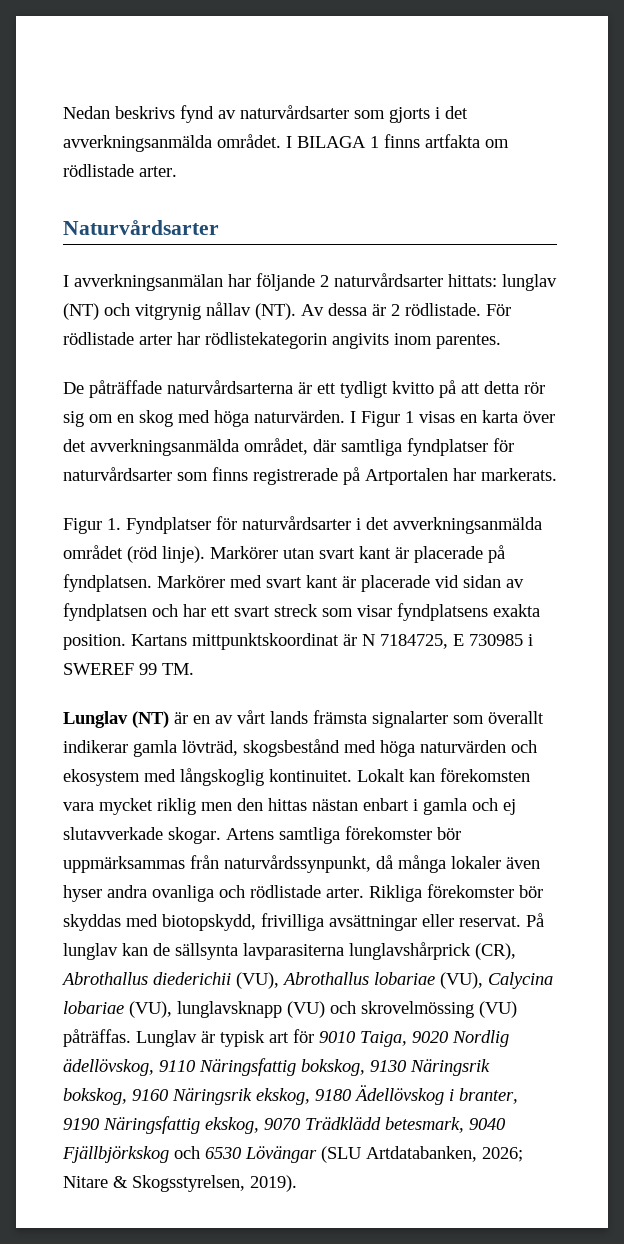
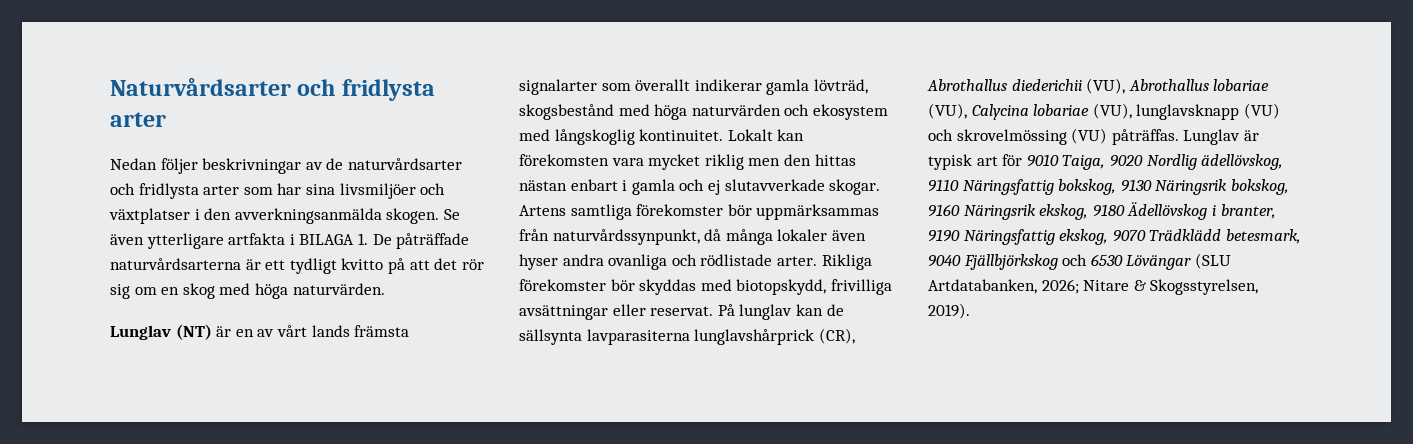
[63,105,468,123] [63,134,509,152] [63,164,177,177] [63,220,219,235] [63,273,557,291] [63,302,511,320] [63,332,501,349] Nedan beskrivs fynd av naturvårdsarter som gjorts i det avverkningsanmälda området. I BILAGA 1 finns artfakta om rödlistade arter. // Naturvårdsarter // I avverkningsanmälan har följande 2 naturvårdsarter hittats: lunglav (NT) och vitgrynig nållav (NT). Av dessa är 2 rödlistade. För rödlistade arter har rödlistekategorin angivits inom parentes. // -> [110,77,435,101] [110,112,166,127] [110,158,462,174] [110,183,446,199] [109,208,460,224] [110,233,368,249] Naturvårdsarter och fridlysta arter // Nedan följer beskrivningar av de naturvårdsarter och fridlysta arter som har sina livsmiljöer och växtplatser i den avverkningsanmälda skogen. Se även ytterligare artfakta i BILAGA 1.
[484,381,519,394] detta -> [434,258,458,270] det
[350,410,555,427] [63,438,514,456] [63,467,557,485] [63,516,542,534] [63,545,505,563] [63,574,524,592] [63,603,540,621] [63,633,533,650] [63,663,194,675] I Figur 1 visas en karta över det avverkningsanmälda området, där samtliga fyndplatser för naturvårdsarter som finns registrerade på Artportalen har markerats. // Figur 1. Fyndplatser för naturvårdsarter i det avverkningsanmälda området (röd linje). Markörer utan svart kant är placerade på fyndplatsen. Markörer med svart kant är placerade vid sidan av fyndplatsen och har ett svart streck som visar fyndplatsens exakta position. Kartans mittpunktskoordinat är N 7184725, E 730985 i SWEREF 99 TM. -> (385, 289) none

